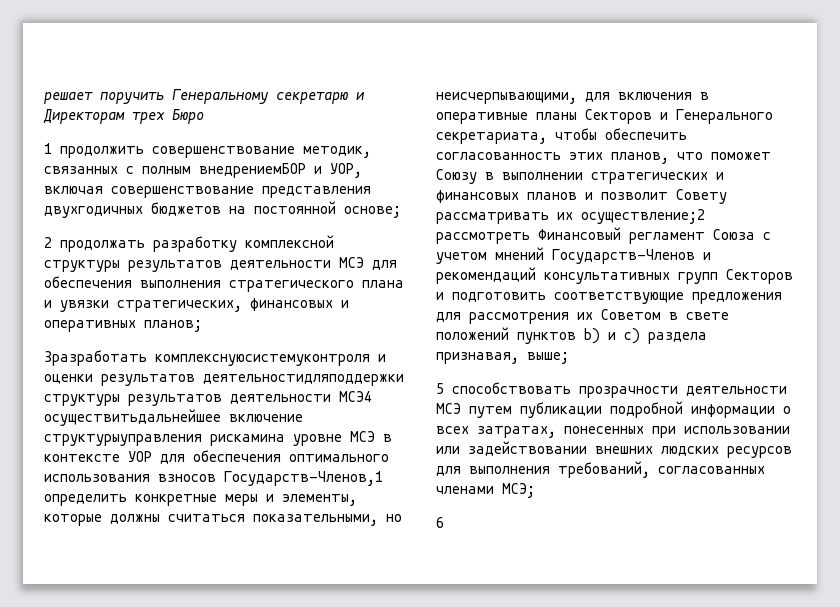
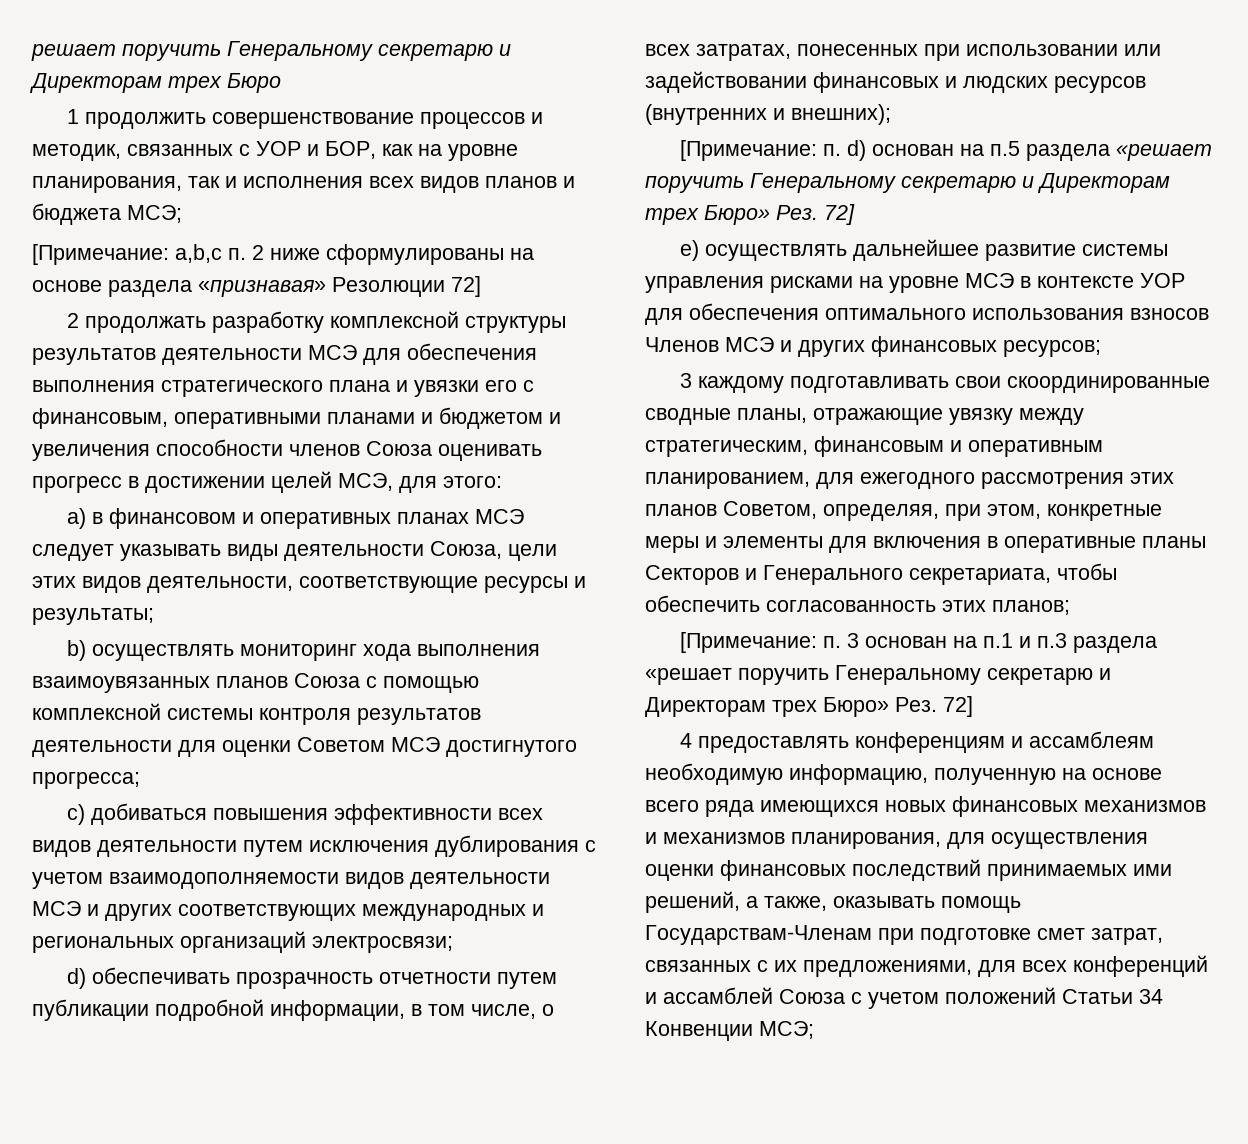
(295, 152) none -> [419,112,543,129] процессов и
[142,163,362,178] [44,186,371,198] [44,201,401,218] полным внедрениемБОР и УОР, включая совершенствование представления двухгодичных бюджетов на постоянной основе; -> [256,141,518,161] [32,176,575,193] [32,203,182,225] [32,244,534,265] [32,276,481,297] УОР и БОР, как на уровне планирования, так и исполнения всех видов планов и бюджета МСЭ; // [Примечание: a,b,c п. 2 ниже сформулированы на основе раздела «признавая» Резолюции 72]
[117,298,349,312] [44,320,202,332] [44,350,386,366] [44,374,404,386] [44,391,372,406] [44,409,303,426] [44,434,285,446] стратегических, финансовых и оперативных планов; // 3разработать комплекснуюсистемуконтроля и оценки результатов деятельностидляподдержки структуры результатов деятельности МСЭ4 осуществитьдальнейшее включение структурыуправления рискамина -> [485,380,534,392] [32,407,561,429] [32,439,542,461] [32,471,502,493] [66,508,524,529] [32,541,557,561] [32,576,586,593] [32,608,154,625] [66,640,540,661] [32,673,479,693] [32,703,481,725] [32,737,577,757] [32,772,140,789] [66,803,543,825] [32,835,596,857] [32,872,550,889] [32,901,544,921] [32,931,453,953] [66,967,557,989] [32,999,554,1021] [645,44,1161,61] [645,71,1146,93] [645,104,891,125] [679,140,1212,161] [645,173,1170,193] [645,204,855,225] [679,239,1168,261] [645,276,883,293] его с финансовым, оперативными планами и бюджетом и увеличения способности членов Союза оценивать прогресс в достижении целей МСЭ, для этого: // a) в финансовом и оперативных планах МСЭ следует указывать виды деятельности Союза, цели этих видов деятельности, соответствующие ресурсы и результаты; // b) осуществлять мониторинг хода выполнения взаимоувязанных планов Союза с помощью комплексной системы контроля результатов деятельности для оценки Советом МСЭ достигнутого прогресса; // с) добиваться повышения эффективности всех видов деятельности путем исключения дублирования с учетом взаимодополняемости видов деятельности МСЭ и других соответствующих международных и региональных организаций электросвязи; // d) обеспечивать прозрачность отчетности путем публикации подробной информации, в том числе, о всех затратах, понесенных при использовании или задействовании финансовых и людских ресурсов (внутренних и внешних); // [Примечание: п. d) основан на п.5 раздела «решает поручить Генеральному секретарю и Директорам трех Бюро» Рез. 72] // e) осуществлять дальнейшее развитие системы управления рисками на
[224,471,383,486] [44,494,357,506] [44,514,402,526] [436,92,577,104] Государств-Членов,1 определить конкретные меры и элементы, которые должны считаться показательными, но неисчерпывающими, -> [645,336,1101,357] [679,373,1210,393] [645,408,1084,425] [645,436,1103,457] [645,472,1174,489] [645,501,1162,521] [645,536,823,553] Членов МСЭ и других финансовых ресурсов; // 3 каждому подготавливать свои скоординированные сводные планы, отражающие увязку между стратегическим, финансовым и оперативным планированием, для ежегодного рассмотрения этих планов Советом, определяя, при этом, конкретные меры и элементы
[611,152,771,164] [436,169,724,184] [436,189,727,204] [436,209,705,224] [436,227,771,244] [436,247,711,264] [436,267,793,284] [436,292,782,304] [436,309,729,324] [436,327,707,344] [436,352,569,364] [436,382,787,398] [436,401,791,418] [436,426,790,438] [436,441,792,458] [436,461,765,478] [436,483,535,498] [436,517,444,528] планов, что поможет Союзу в выполнении стратегических и финансовых планов и позволит Совету рассматривать их осуществление;2 рассмотреть Финансовый регламент Союза с учетом мнений Государств-Членов и рекомендаций консультативных групп Секторов и подготовить соответствующие предложения для рассмотрения их Советом в свете положений пунктов b) и c) раздела признавая, выше; // 5 способствовать прозрачности деятельности МСЭ путем публикации подробной информации о всех затратах, понесенных при использовании или задействовании внешних людских ресурсов для выполнения требований, согласованных членами МСЭ; // 6 -> [992,600,1070,615] [679,632,1157,653] [645,665,1111,685] [645,696,973,717] [679,731,1154,753] [645,763,1162,785] [645,796,1206,817] [645,832,1148,849] [645,859,1172,881] [645,891,1021,913] [645,925,1163,945] [645,955,1208,977] [645,987,1163,1009] [645,1021,814,1041] планов; // [Примечание: п. 3 основан на п.1 и п.3 раздела «решает поручить Генеральному секретарю и Директорам трех Бюро» Рез. 72] // 4 предоставлять конференциям и ассамблеям необходимую информацию, полученную на основе всего ряда имеющихся новых финансовых механизмов и механизмов планирования, для осуществления оценки финансовых последствий принимаемых ими решений, а также, оказывать помощь Государствам-Членам при подготовке смет затрат, связанных с их предложениями, для всех конференций и ассамблей Союза с учетом положений Статьи 34 Конвенции МСЭ;

